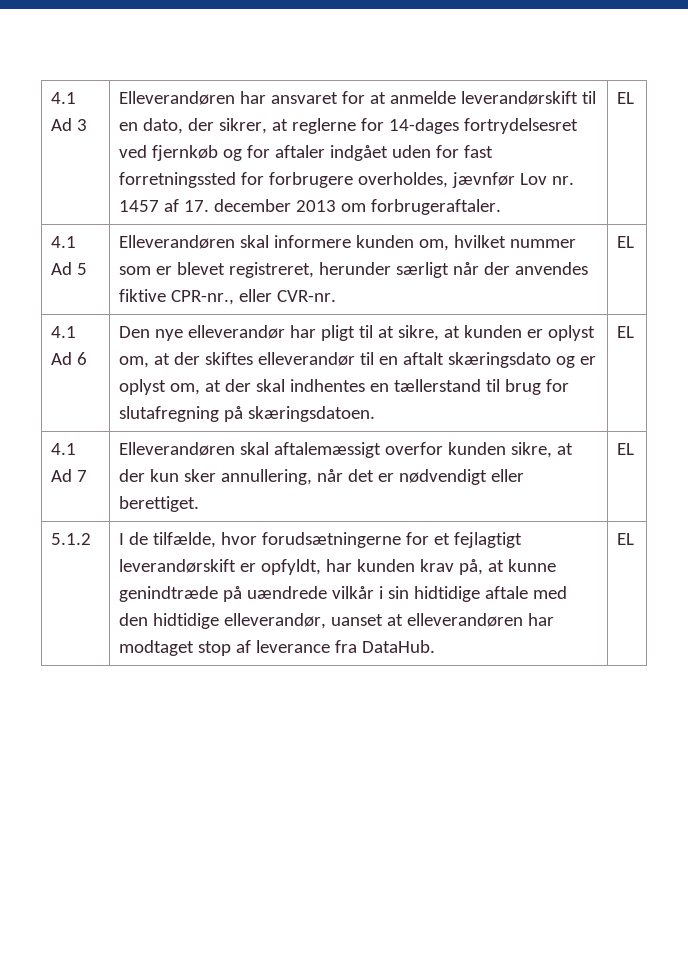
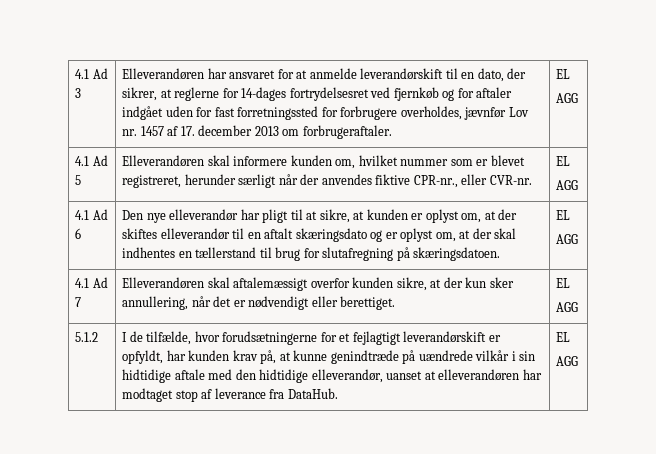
(635, 98) none -> [556,93,579,103] // AGG
(635, 242) none -> [556,180,579,190] // AGG
(635, 332) none -> [556,234,579,244] // AGG
(635, 449) none -> [556,302,579,312] // AGG
(635, 539) none -> [556,356,579,366] // AGG

